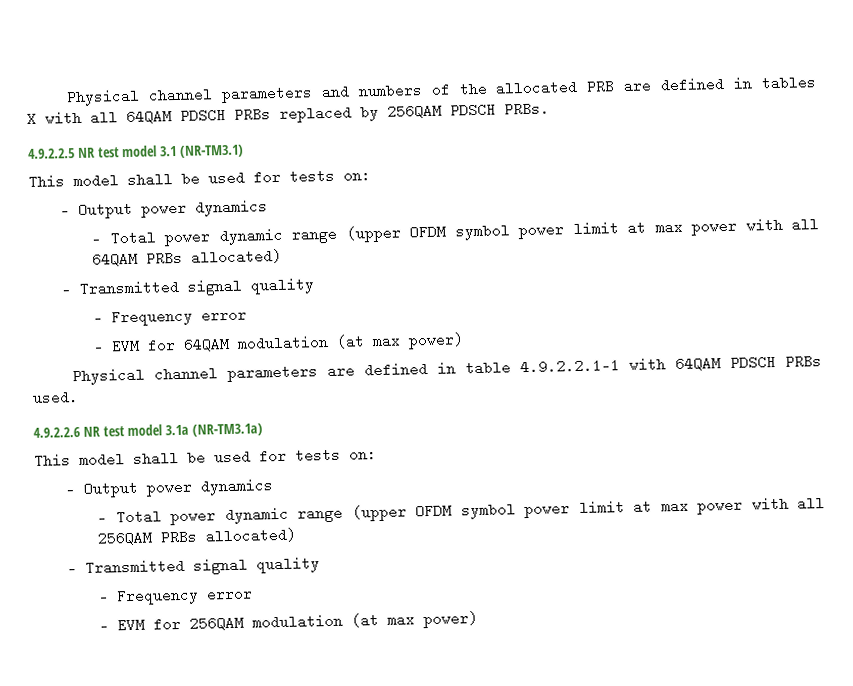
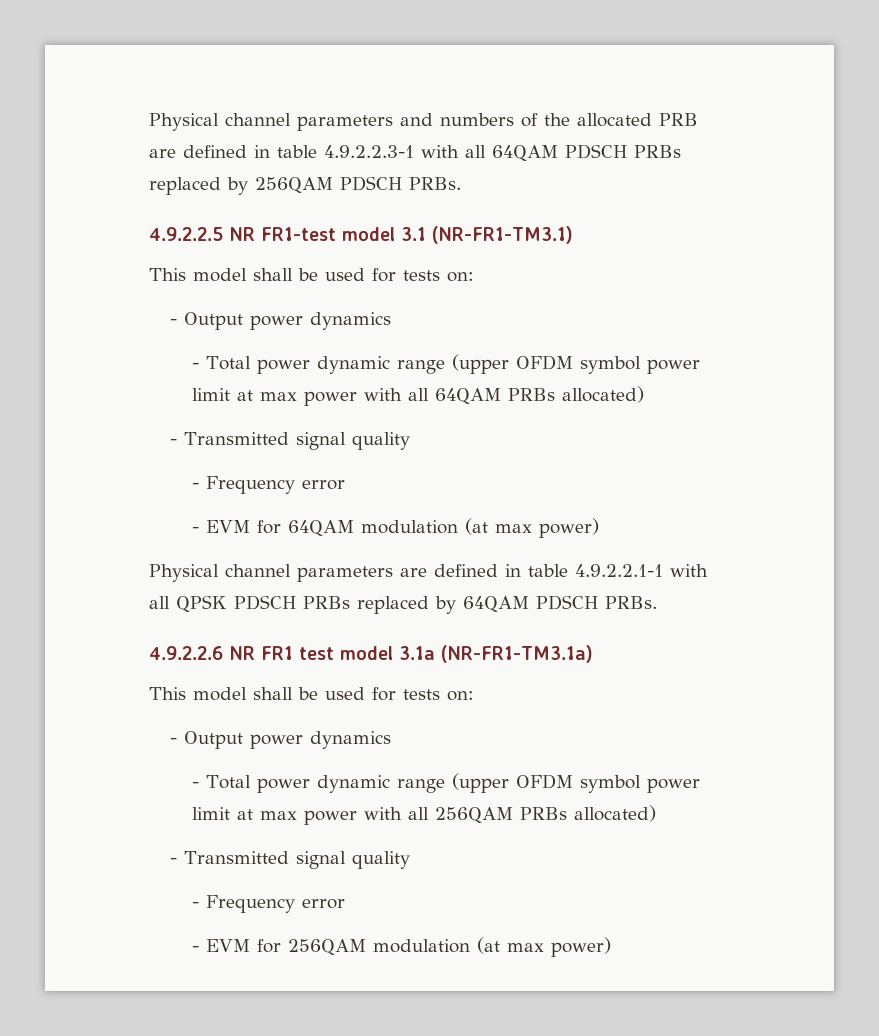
[760,75,816,91] [27,111,37,126] tables X -> [277,145,414,158] table 4.9.2.2.3-1
[97,147,120,158] test -> [261,227,336,241] FR1-test
[178,144,244,158] (NR-TM3.1) -> [432,226,573,244] (NR-FR1-TM3.1)
[675,354,822,372] [32,390,79,405] 64QAM PDSCH PRBs used. -> [149,595,657,614] all QPSK PDSCH PRBs replaced by 64QAM PDSCH PRBs.
(100, 431) none -> [261,646,293,660] FR1
[191,423,263,437] (NR-TM3.1a) -> [441,645,593,663] (NR-FR1-TM3.1a)

